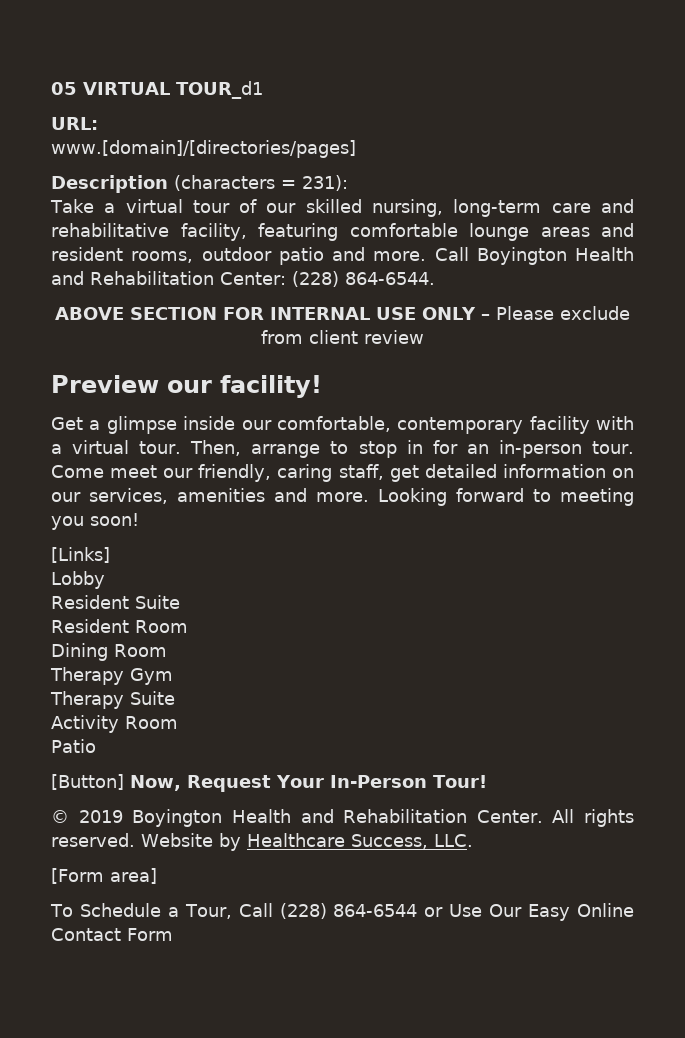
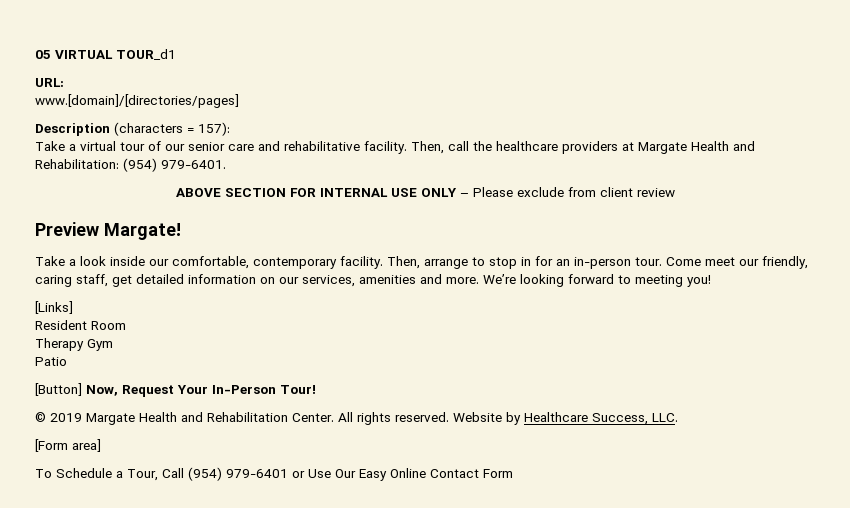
[302,175,348,191] 231): -> [198,122,230,136] 157):
[305,199,635,217] [51,223,634,241] [51,247,634,265] [51,271,435,287] skilled nursing, long-term care and rehabilitative facility, featuring comfortable lounge areas and resident rooms, outdoor patio and more. Call Boyington Health and Rehabilitation Center: (228) 864-6544. -> [188,141,755,154] [35,158,226,172] senior care and rehabilitative facility. Then, call the healthcare providers at Margate Health and Rehabilitation: (954) 979-6401.
[167,375,322,398] [51,416,634,434] [51,440,182,454] our facility! // Get a glimpse inside our comfortable, contemporary facility with a virtual tour. -> [104,223,181,240] [35,256,383,269] Margate! // Take a look inside our comfortable, contemporary facility.
[378,488,447,506] Looking -> [483,274,564,287] We’re looking
[51,513,139,530] you soon! -> [687,275,711,287] you!
[51,571,105,589] [51,595,180,609] // Lobby // Resident Suite -> (73, 307) none
[51,643,167,661] // Dining Room -> (126, 325) none
[50,691,175,709] [51,715,178,733] // Therapy Suite // Activity Room -> (113, 345) none
[132,809,223,827] Boyington -> [86,413,135,425] Margate
[279,903,418,919] (228) 864-6544 -> [188,467,288,481] (954) 979-6401

